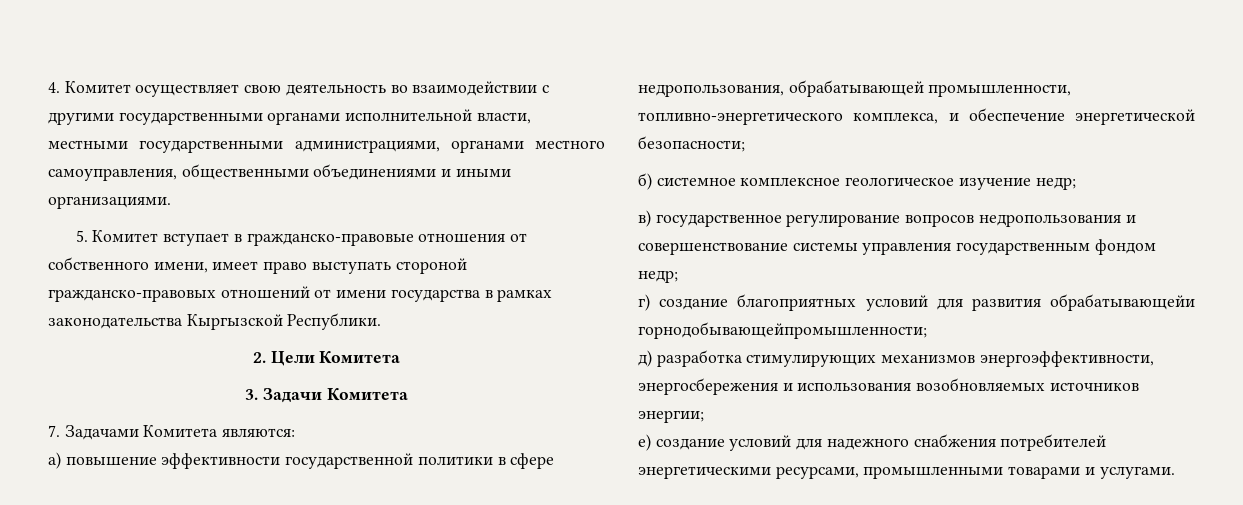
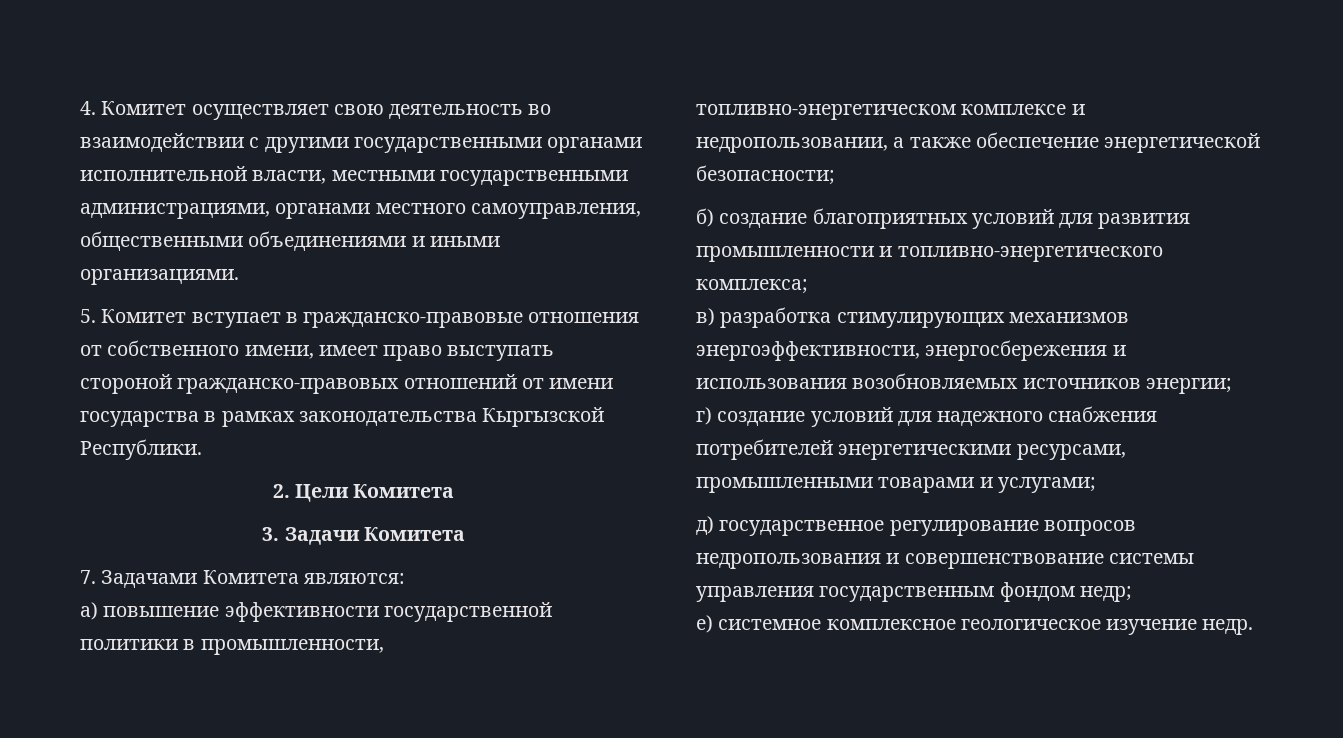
[510,453,555,469] [638,80,1072,97] [638,108,1195,125] [638,136,745,152] [638,173,1076,190] [638,210,651,227] сфере недропользования, обрабатывающей промышленности, топливно-энергетического комплекса, и обеспечение энергетической безопасности; // б) системное комплексное геологическое изучение недр; // в) -> [200,639,384,655] [696,104,1085,120] [696,132,1261,153] [696,165,835,185] [696,208,1191,229] [696,246,1163,262] [696,279,808,294] [696,307,1129,328] [696,340,1126,361] [696,373,1232,394] [696,406,1158,427] [696,439,1126,460] [696,477,1096,493] [696,516,714,535] промышленности, топливно-энергетическом комплексе и недропользовании, а также обеспечение энергетической безопасности; // б) создание благоприятных условий для развития промышленности и топливно-энергетического комплекса; // в) разработка стимулирующих механизмов энергоэффективности, энергосбережения и использования возобновляемых источников энергии; // г) создание условий для надежного снабжения потребителей энергетическими ресурсами, промышленными товарами и услугами; // д)
[638,294,1195,311] [638,322,927,339] [638,350,1154,367] [638,378,1139,395] [638,410,704,423] [638,434,1107,451] [638,466,1175,479] г) создание благоприятных условий для развития обрабатывающейи горнодобывающейпромышленности; // д) разработка стимулирующих механизмов энергоэффективности, энергосбережения и использования возобновляемых источников энергии; // е) создание условий для надежного снабжения потребителей энергетическими ресурсами, промышленными товарами и услугами. -> [696,615,1254,635] е) системное комплексное геологическое изучение недр.

